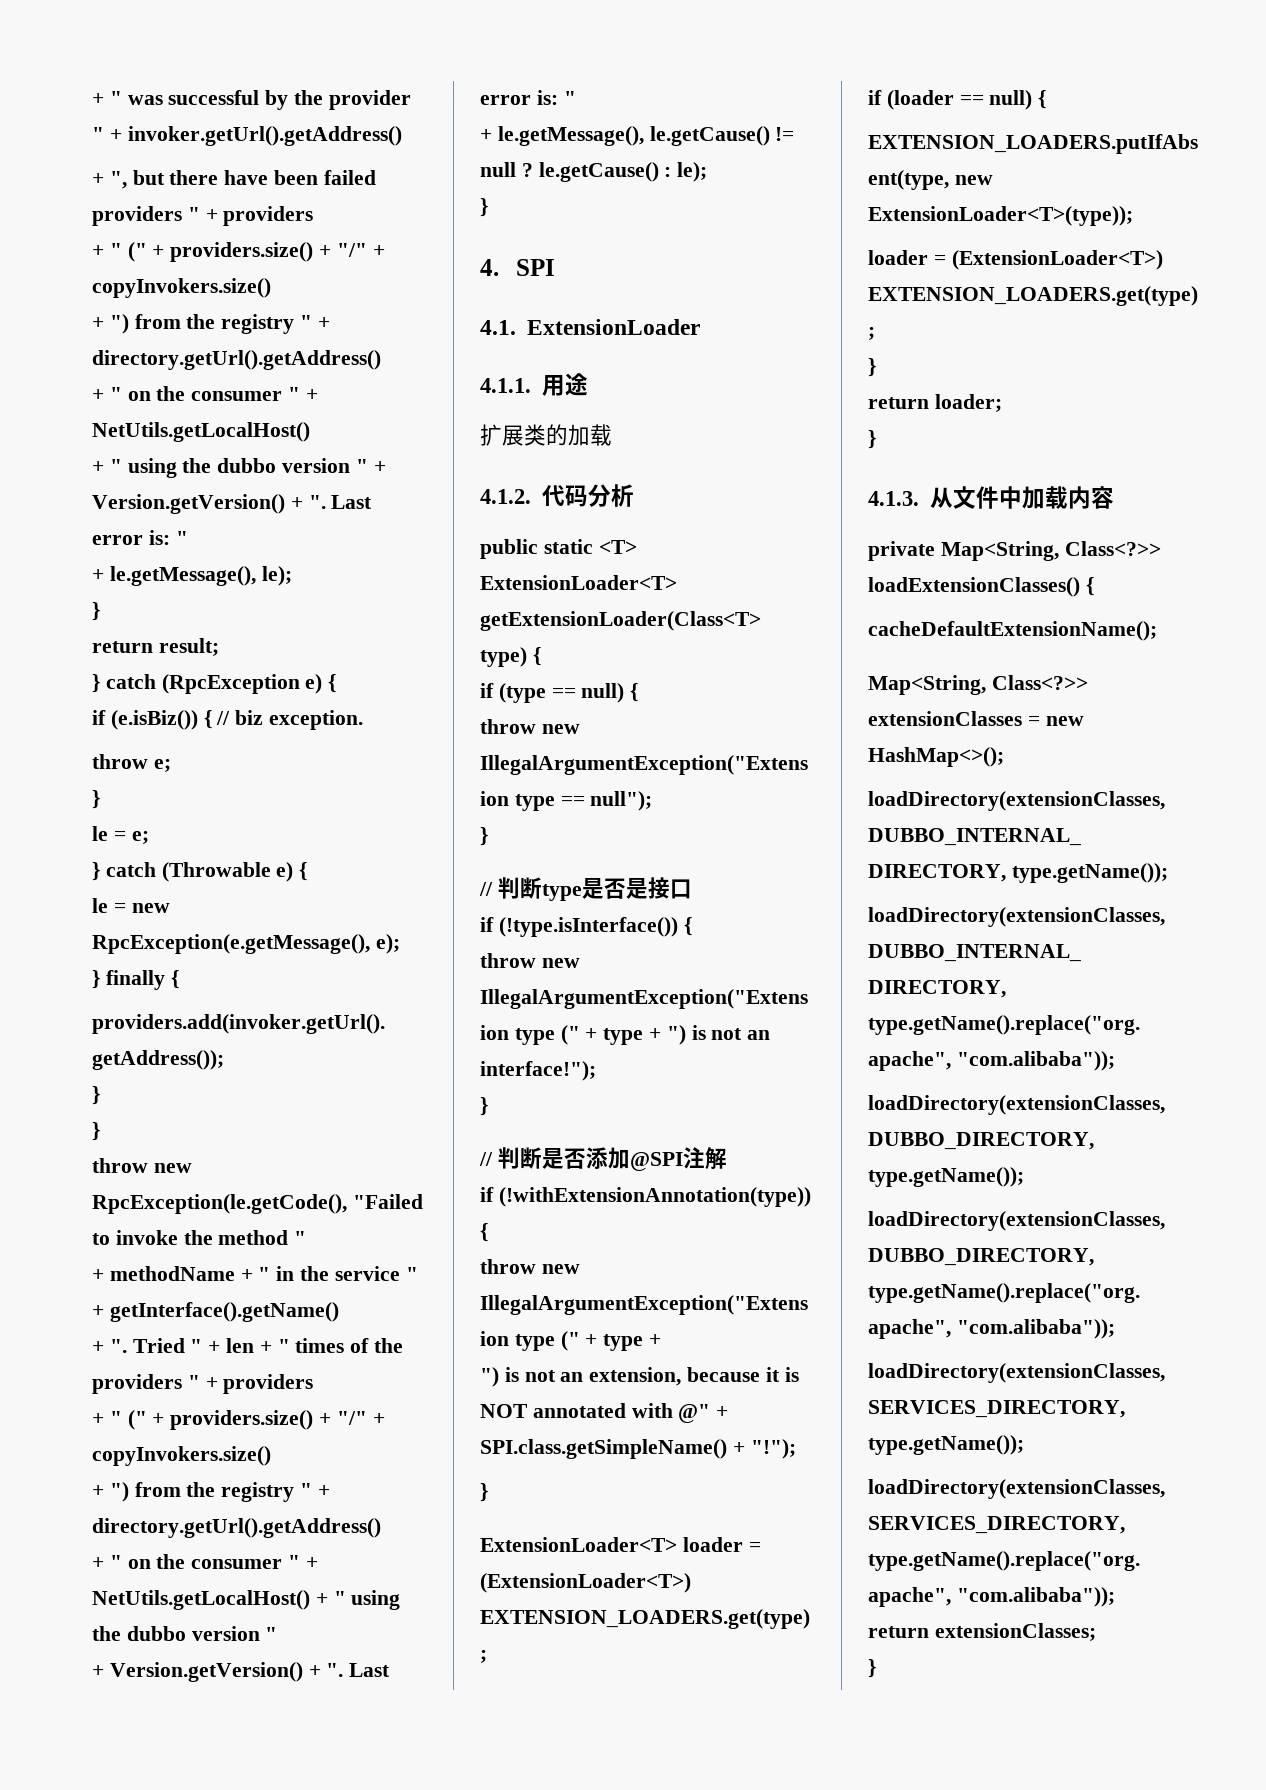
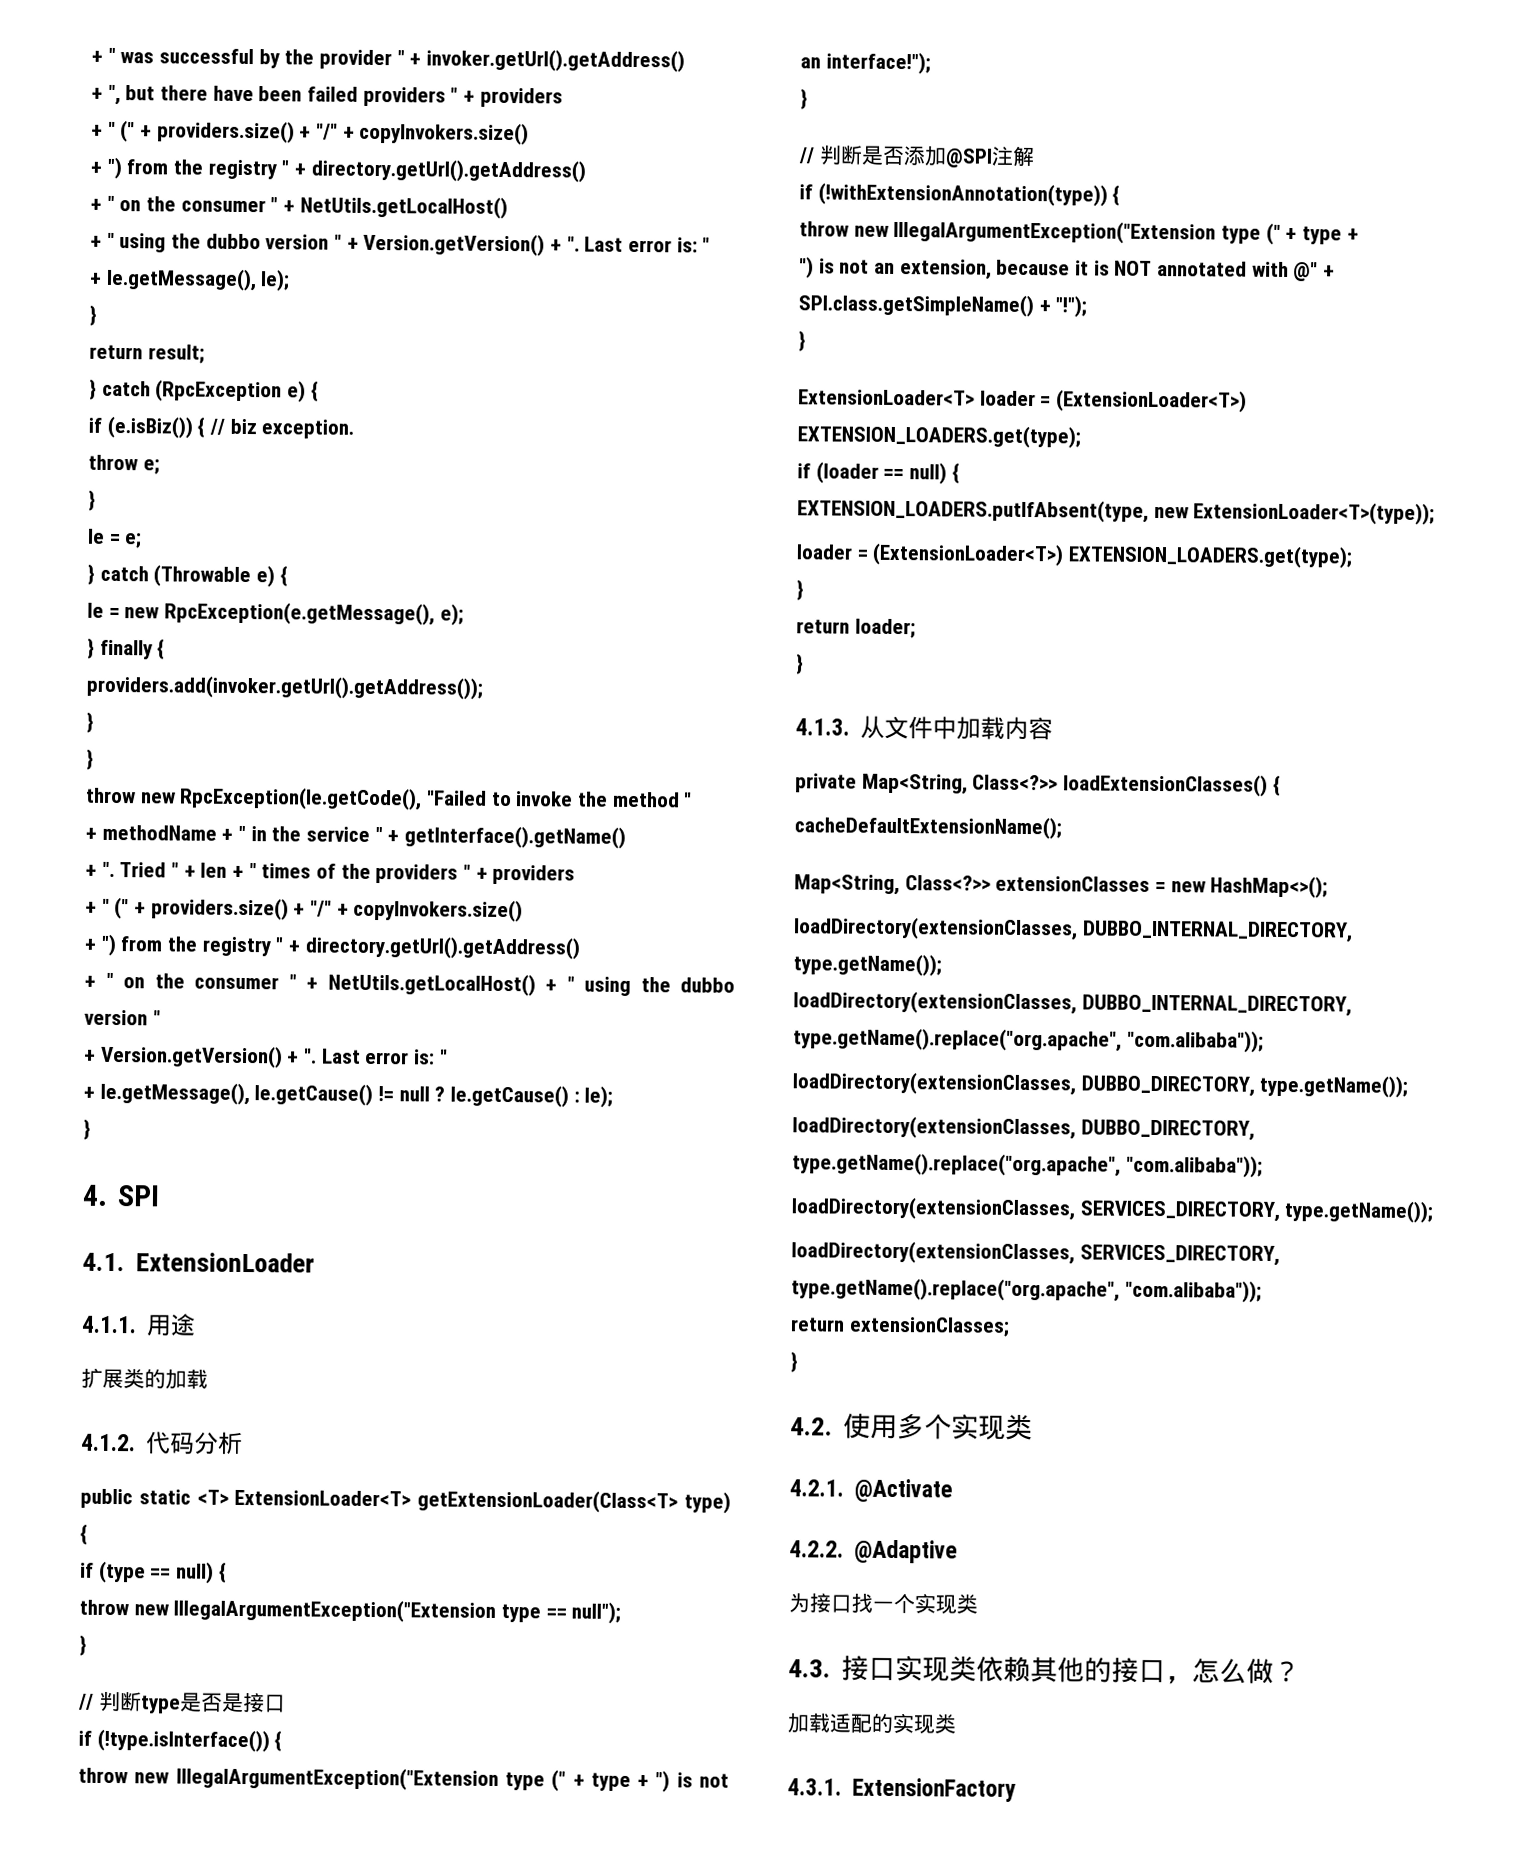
(876, 1668) none -> [790,1413,1033,1441] [789,1478,953,1503] [789,1539,958,1564] [788,1593,978,1615] [788,1655,1301,1685] [787,1713,957,1735] [787,1777,1016,1802] // 4.2.使用多个实现类 // 4.2.1. @Activate // 4.2.2. @Adaptive // 为接口找一个实现类 // 4.3.接口实现类依赖其他的接口，怎么做？ // 加载适配的实现类 // 4.3.1. ExtensionFactory

